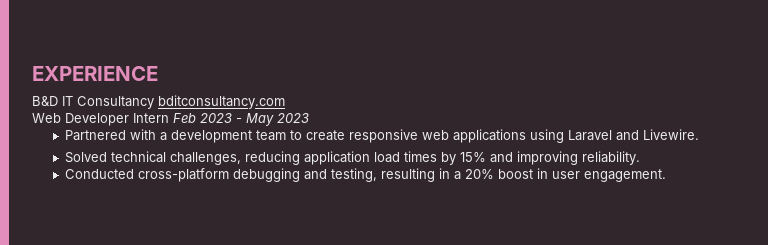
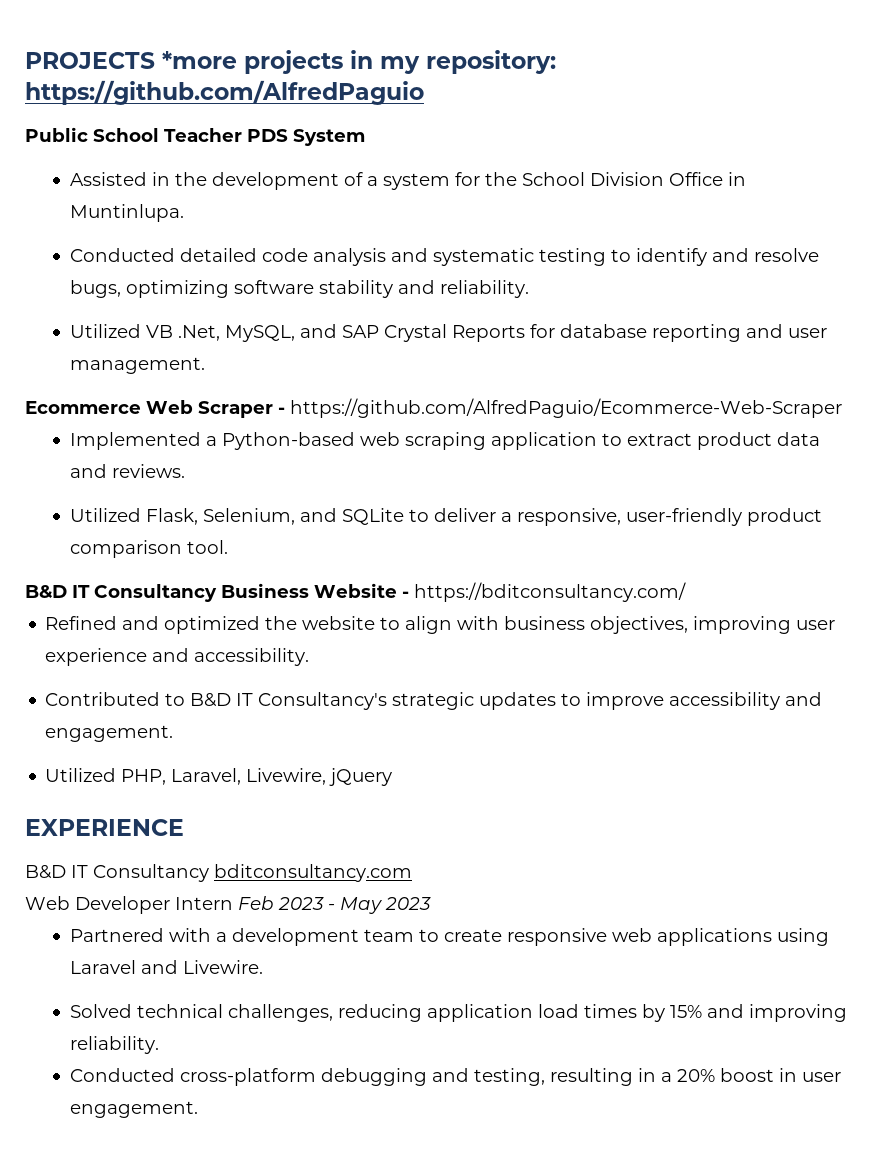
(32, 73) none -> [25,50,556,74] [25,80,424,105] [25,127,365,146] [70,172,747,190] [70,204,185,222] [70,248,820,266] [70,280,530,298] [70,324,828,342] [70,357,206,374] [25,398,842,418] [70,432,821,450] [70,464,186,478] [70,508,823,526] [70,540,229,558] [25,582,686,602] [45,616,836,634] [45,648,310,666] [45,692,823,710] [45,725,174,742] [45,768,393,786] PROJECTS *more projects in my repository: https://github.com/AlfredPaguio // Public School Teacher PDS System // Assisted in the development of a system for the School Division Office in Muntinlupa. // Conducted detailed code analysis and systematic testing to identify and resolve bugs, optimizing software stability and reliability. // Utilized VB .Net, MySQL, and SAP Crystal Reports for database reporting and user management. // Ecommerce Web Scraper - https://github.com/AlfredPaguio/Ecommerce-Web-Scraper // Implemented a Python-based web scraping application to extract product data and reviews. // Utilized Flask, Selenium, and SQLite to deliver a responsive, user-friendly product comparison tool. // B&D IT Consultancy Business Website - https://bditconsultancy.com/ // Refined and optimized the website to align with business objectives, improving user experience and accessibility. // Contributed to B&D IT Consultancy's strategic updates to improve accessibility and engagement. // Utilized PHP, Laravel, Livewire, jQuery //

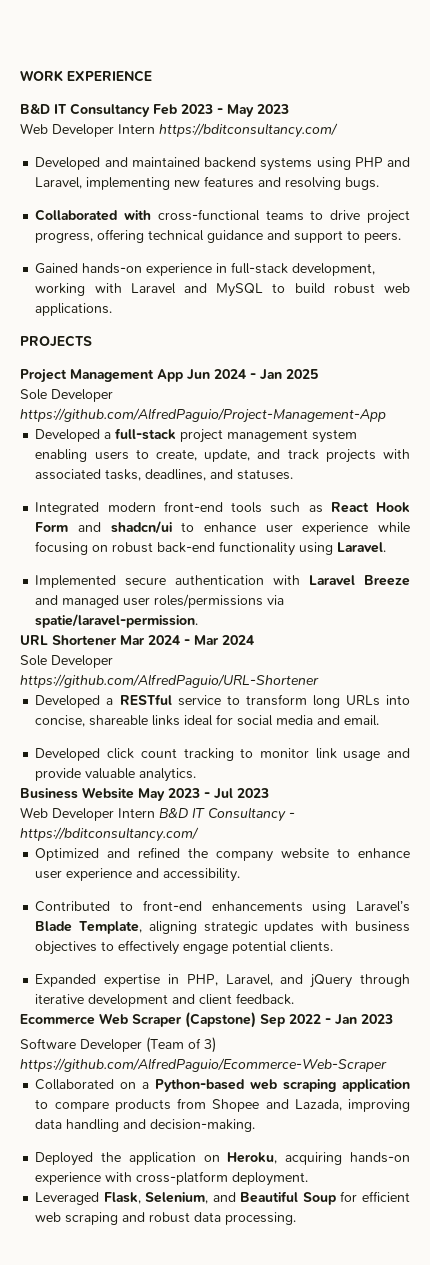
[25,50,556,74] [25,80,424,105] [25,127,365,146] [70,172,747,190] [70,204,185,222] [70,248,820,266] [70,280,530,298] [70,324,828,342] [70,357,206,374] [25,398,842,418] [70,432,821,450] [70,464,186,478] [70,508,823,526] [70,540,229,558] [25,582,686,602] [45,616,792,634] PROJECTS *more projects in my repository: https://github.com/AlfredPaguio // Public School Teacher PDS System // Assisted in the development of a system for the School Division Office in Muntinlupa. // Conducted detailed code analysis and systematic testing to identify and resolve bugs, optimizing software stability and reliability. // Utilized VB .Net, MySQL, and SAP Crystal Reports for database reporting and user management. // Ecommerce Web Scraper - https://github.com/AlfredPaguio/Ecommerce-Web-Scraper // Implemented a Python-based web scraping application to extract product data and reviews. // Utilized Flask, Selenium, and SQLite to deliver a responsive, user-friendly product comparison tool. // B&D IT Consultancy Business Website - https://bditconsultancy.com/ // Refined and optimized the website to align with business objectives, improving -> [20,70,152,82] [20,103,289,117] [20,123,338,138] [35,157,411,171] [35,176,380,190] [35,209,410,224] [35,229,402,243] [35,262,376,276] [35,283,410,297] [35,303,113,316] [20,335,92,347] [20,369,318,383] [20,389,113,402] [20,408,386,423] [35,428,358,443] [35,449,410,463] [35,469,294,481] [35,501,411,515] [35,521,410,535] [35,541,387,556] [35,575,411,588] [35,594,285,608] [35,614,199,628] [20,635,254,646] [20,655,113,668] [20,674,319,688] [35,694,410,708] [35,714,380,727] [35,748,410,761] [35,768,197,782] [20,787,269,801] [20,807,295,822] [20,827,199,842] [35,847,410,862] WORK EXPERIENCE // B&D IT Consultancy Feb 2023 - May 2023 // Web Developer Intern https://bditconsultancy.com/ // Developed and maintained backend systems using PHP and Laravel, implementing new features and resolving bugs. // Collaborated with cross-functional teams to drive project progress, offering technical guidance and support to peers. // Gained hands-on experience in full-stack development, working with Laravel and MySQL to build robust web applications. // PROJECTS // Project Management App Jun 2024 - Jan 2025 // Sole Developer https://github.com/AlfredPaguio/Project-Management-App // Developed a full-stack project management system enabling users to create, update, and track projects with associated tasks, deadlines, and statuses. // Integrated modern front-end tools such as React Hook Form and shadcn/ui to enhance user experience while focusing on robust back-end functionality using Laravel. // Implemented secure authentication with Laravel Breeze and managed user roles/permissions via spatie/laravel-permission. // URL Shortener Mar 2024 - Mar 2024 // Sole Developer https://github.com/AlfredPaguio/URL-Shortener // Developed a RESTful service to transform long URLs into concise, shareable links ideal for social media and email. // Developed click count tracking to monitor link usage and provide valuable analytics. // Business Website May 2023 - Jul 2023 // Web Developer Intern B&D IT Consultancy - https://bditconsultancy.com/ // Optimized and refined the company website to enhance
[190,692,823,710] [45,725,174,742] [45,768,117,782] B&D IT Consultancy's strategic updates to improve accessibility and engagement. // Utilized -> [142,900,411,914] [35,921,410,934] [35,940,334,955] [35,974,179,987] front-end enhancements using Laravel’s Blade Template, aligning strategic updates with business objectives to effectively engage potential clients. // Expanded expertise in
[246,768,327,785] Livewire, -> [280,974,304,984] and
[25,819,184,836] [25,864,412,882] [25,896,431,914] [70,928,830,946] [70,960,264,974] [70,1004,848,1022] [70,1036,160,1054] [70,1068,842,1086] [70,1101,199,1118] // EXPERIENCE // B&D IT Consultancy bditconsultancy.com // Web Developer Intern Feb 2023 - May 2023 // Partnered with a development team to create responsive web applications using Laravel and Livewire. // Solved technical challenges, reducing application load times by 15% and improving reliability. // Conducted cross-platform debugging and testing, resulting in a 20% boost in user engagement. -> [360,974,411,987] [35,993,295,1007] [20,1012,393,1028] [20,1037,216,1053] [20,1058,387,1072] [35,1079,410,1092] [35,1098,411,1112] [35,1119,256,1132] [35,1152,410,1166] [35,1171,309,1186] [35,1191,411,1205] [35,1212,297,1225] through iterative development and client feedback. // Ecommerce Web Scraper (Capstone) Sep 2022 - Jan 2023 // Software Developer (Team of 3) https://github.com/AlfredPaguio/Ecommerce-Web-Scraper // Collaborated on a Python-based web scraping application to compare products from Shopee and Lazada, improving data handling and decision-making. // Deployed the application on Heroku, acquiring hands-on experience with cross-platform deployment. // Leveraged Flask, Selenium, and Beautiful Soup for efficient web scraping and robust data processing.

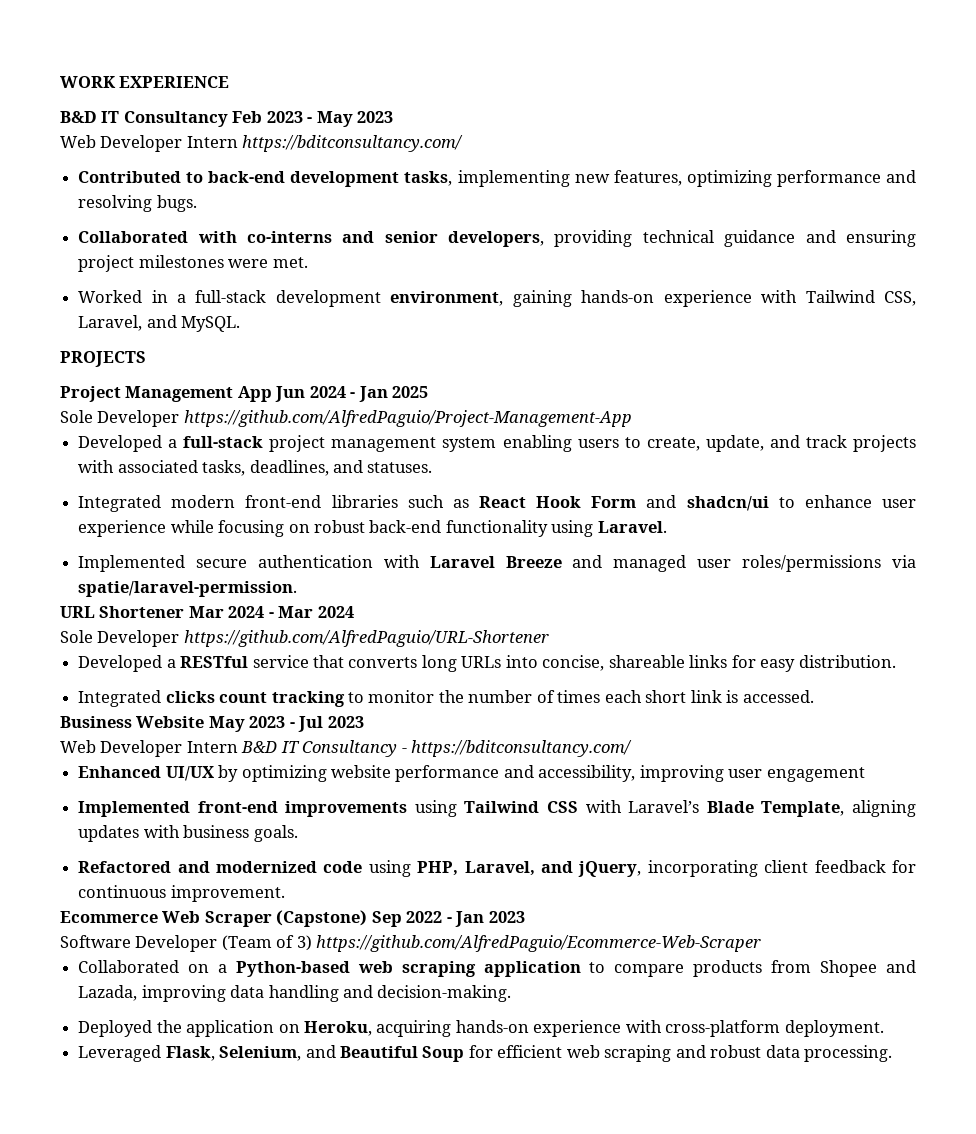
[35,157,411,171] [35,176,255,190] Developed and maintained backend systems using PHP and Laravel, implementing new features -> [78,170,881,187] Contributed to back-end development tasks, implementing new features, optimizing performance
[157,209,410,224] [35,229,402,243] [35,262,376,276] [35,283,410,297] [35,303,113,316] cross-functional teams to drive project progress, offering technical guidance and support to peers. // Gained hands-on experience in full-stack development, working with Laravel and MySQL to build robust web applications. -> [246,230,916,247] [78,255,308,272] [78,290,917,307] [78,315,241,332] co-interns and senior developers, providing technical guidance and ensuring project milestones were met. // Worked in a full-stack development environment, gaining hands-on experience with Tailwind CSS, Laravel, and MySQL.
[231,502,263,513] tools -> [331,495,398,508] libraries
[226,694,307,706] to transform -> [312,655,418,668] that converts
[184,714,380,726] [35,748,410,761] [35,768,197,782] ideal for social media and email. // Developed click count tracking to monitor link usage and provide valuable analytics. -> [731,655,896,672] [78,690,814,707] for easy distribution. // Integrated clicks count tracking to monitor the number of times each short link is accessed.
[35,847,410,862] [35,868,241,882] [35,900,347,914] Optimized and refined the company website to enhance user experience and accessibility. // Contributed to front-end enhancements using -> [78,765,865,782] [78,800,622,817] Enhanced UI/UX by optimizing website performance and accessibility, improving user engagement // Implemented front-end improvements using Tailwind CSS with
[203,921,258,934] strategic -> (917, 808) none
[35,940,334,955] [35,974,411,988] [35,993,295,1007] objectives to effectively engage potential clients. // Expanded expertise in PHP, Laravel, and jQuery through iterative development and client feedback. -> [253,825,298,842] [78,860,916,877] [78,885,285,902] goals. // Refactored and modernized code using PHP, Laravel, and jQuery, incorporating client feedback for continuous improvement.

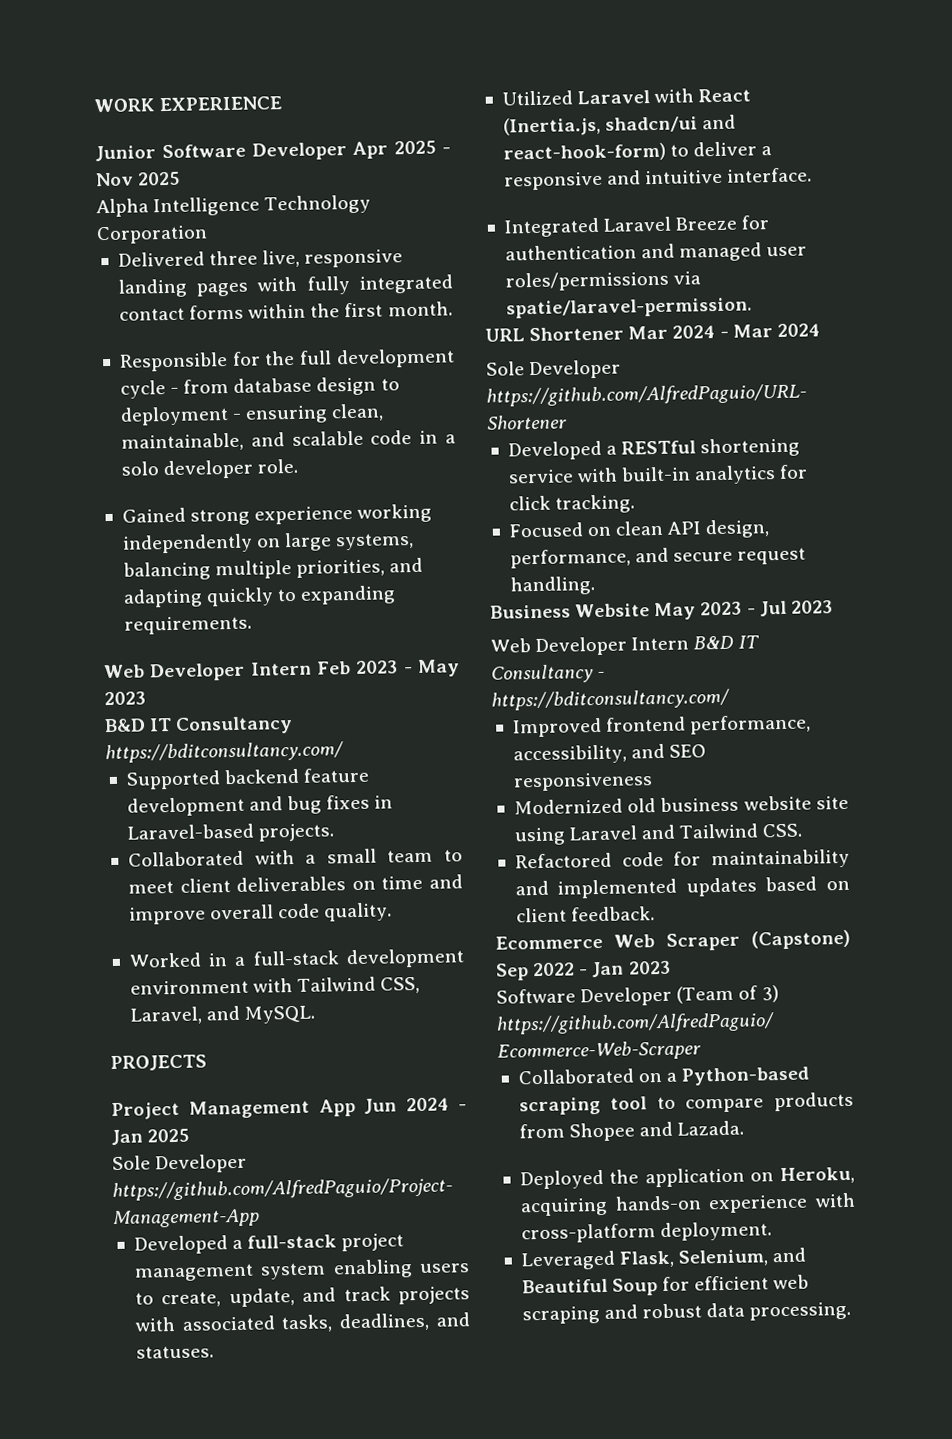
[60,111,228,127] B&D IT Consultancy -> [95,140,452,162] [95,171,181,187] [96,194,372,218] [96,225,208,245] [117,249,404,268] [117,274,454,298] [118,301,453,321] [118,348,455,372] [119,376,400,399] [119,403,385,426] [120,430,457,452] [120,458,299,480] [121,503,433,526] [121,532,415,554] [122,557,424,581] [122,585,397,608] [123,615,252,635] [104,661,312,682] Junior Software Developer Apr 2025 - Nov 2025 // Alpha Intelligence Technology Corporation // Delivered three live, responsive landing pages with fully integrated contact forms within the first month. // Responsible for the full development cycle - from database design to deployment - ensuring clean, maintainable, and scalable code in a solo developer role. // Gained strong experience working independently on large systems, balancing multiple priorities, and adapting quickly to expanding requirements. // Web Developer Intern
[60,135,464,152] [78,170,917,187] [78,195,197,212] [78,230,916,247] [78,255,308,272] Web Developer Intern https://bditconsultancy.com/ // Contributed to back-end development tasks, implementing new features, optimizing performance and resolving bugs. // Collaborated with co-interns and senior developers, providing technical guidance and ensuring project milestones were met. -> [104,716,294,735] [105,741,344,764] [125,767,371,790] [126,794,394,817] [126,823,335,842] [127,848,463,867] [127,874,463,894] [128,902,393,925] B&D IT Consultancy https://bditconsultancy.com/ // Supported backend feature development and bug fixes in Laravel-based projects. // Collaborated with a small team to meet client deliverables on time and improve overall code quality.
[390,290,752,307] environment, gaining hands-on experience -> [129,979,249,995] environment
[78,495,916,512] [78,520,667,537] [78,555,562,572] Integrated modern front-end libraries such as React Hook Form and shadcn/ui to enhance user experience while focusing on robust back-end functionality using Laravel. // Implemented secure authentication with Laravel Breeze -> [501,88,752,106] [502,114,737,137] [502,141,773,163] [503,167,813,191] [503,215,770,238] [504,244,637,261] Utilized Laravel with React (Inertia.js, shadcn/ui and react-hook-form) to deliver a responsive and intuitive interface. // Integrated Laravel Breeze for authentication
[252,655,896,672] [78,690,814,707] service that converts long URLs into concise, shareable links for easy distribution. // Integrated clicks count tracking to monitor the number of times each short link is accessed. -> [700,437,801,458] [507,464,809,485] [508,494,636,514] [508,519,771,539] [509,547,807,569] [509,576,595,596] shortening service with built-in analytics for click tracking. // Focused on clean API design, performance, and secure request handling.
[78,765,865,782] [78,800,917,817] [78,825,298,842] [78,860,916,877] [78,885,285,902] Enhanced UI/UX by optimizing website performance and accessibility, improving user engagement // Implemented front-end improvements using Tailwind CSS with Laravel’s Blade Template, aligning updates with business goals. // Refactored and modernized code using PHP, Laravel, and jQuery, incorporating client feedback for continuous improvement. -> [512,714,812,738] [512,743,707,765] [512,772,653,792] [513,795,849,815] [513,823,803,846] [514,848,850,870] [514,876,851,899] [515,906,656,923] Improved frontend performance, accessibility, and SEO responsiveness // Modernized old business website site using Laravel and Tailwind CSS. // Refactored code for maintainability and implemented updates based on client feedback.
[357,961,581,977] web scraping application -> [518,1096,648,1116] scraping tool
[78,985,512,1002] Lazada, improving data handling and decision-making. -> [677,1120,745,1136] Lazada.

